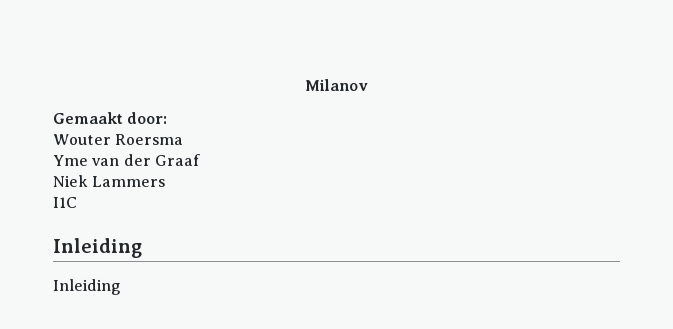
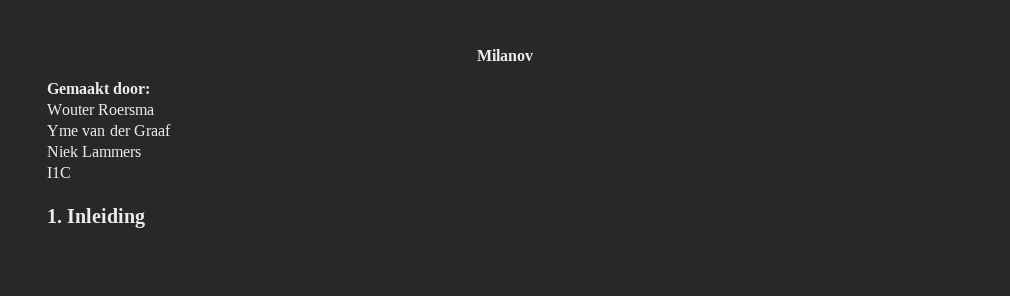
[53,238,142,258] [53,279,121,295] Inleiding // Inleiding -> [47,208,146,228] 1. Inleiding

